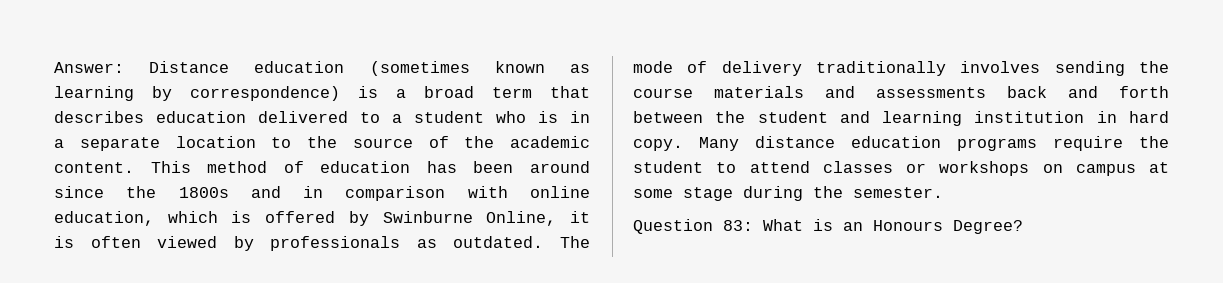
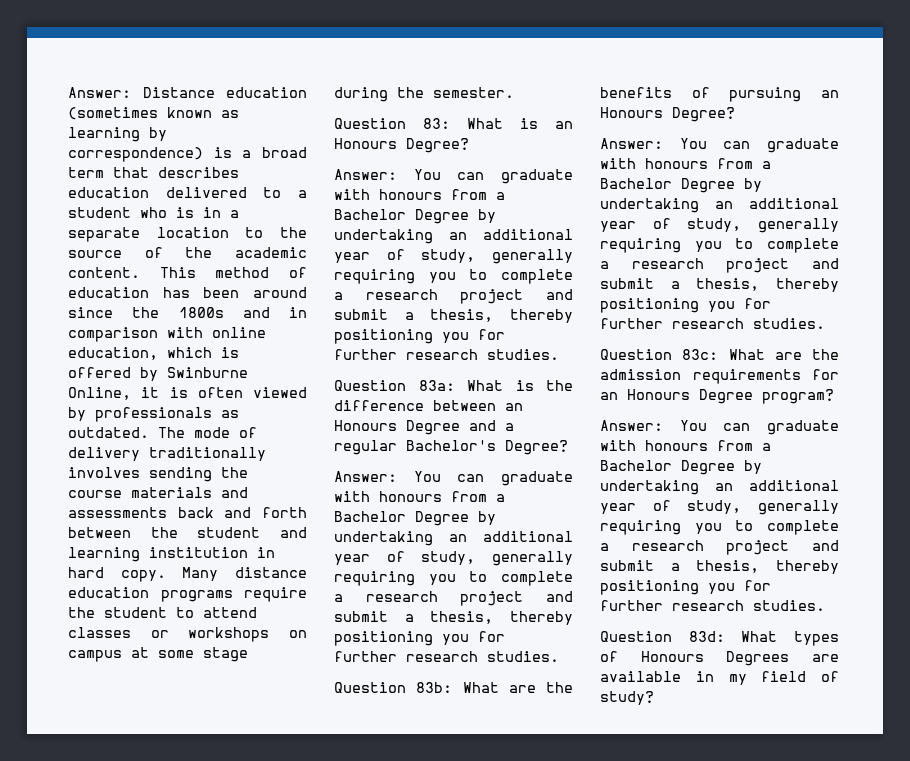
(1023, 227) none -> [334,169,573,184] [334,189,505,200] [334,209,496,224] [334,229,573,244] [334,249,573,264] [334,269,573,284] [334,289,573,304] [334,309,573,323] [334,329,505,344] [334,349,559,360] [334,380,573,391] [334,400,523,411] [334,420,514,435] [334,440,568,455] [334,471,573,486] [334,491,505,502] [334,511,496,526] [334,531,573,546] [334,551,573,566] [334,571,573,586] [334,591,573,606] [334,611,573,625] [334,631,505,646] [334,651,559,662] [334,682,573,693] [600,87,839,102] [600,107,735,122] [600,138,839,153] [600,158,771,169] [600,178,762,193] [600,198,839,213] [600,218,839,233] [600,238,839,253] [600,258,839,273] [600,278,839,292] [600,298,771,313] [600,318,825,329] [600,349,839,360] [600,369,839,384] [600,389,834,404] [600,420,839,435] [600,440,771,451] [600,460,762,475] [600,480,839,495] [600,500,839,515] [600,520,839,535] [600,540,839,555] [600,560,839,574] [600,580,771,595] [600,600,825,611] [600,631,839,646] [600,651,839,666] [600,671,839,685] [600,691,654,705] // Answer: You can graduate with honours from a Bachelor Degree by undertaking an additional year of study, generally requiring you to complete a research project and submit a thesis, thereby positioning you for further research studies. // Question 83a: What is the difference between an Honours Degree and a regular Bachelor's Degree? // Answer: You can graduate with honours from a Bachelor Degree by undertaking an additional year of study, generally requiring you to complete a research project and submit a thesis, thereby positioning you for further research studies. // Question 83b: What are the benefits of pursuing an Honours Degree? // Answer: You can graduate with honours from a Bachelor Degree by undertaking an additional year of study, generally requiring you to complete a research project and submit a thesis, thereby positioning you for further research studies. // Question 83c: What are the admission requirements for an Honours Degree program? // Answer: You can graduate with honours from a Bachelor Degree by undertaking an additional year of study, generally requiring you to complete a research project and submit a thesis, thereby positioning you for further research studies. // Question 83d: What types of Honours Degrees are available in my field of study?

